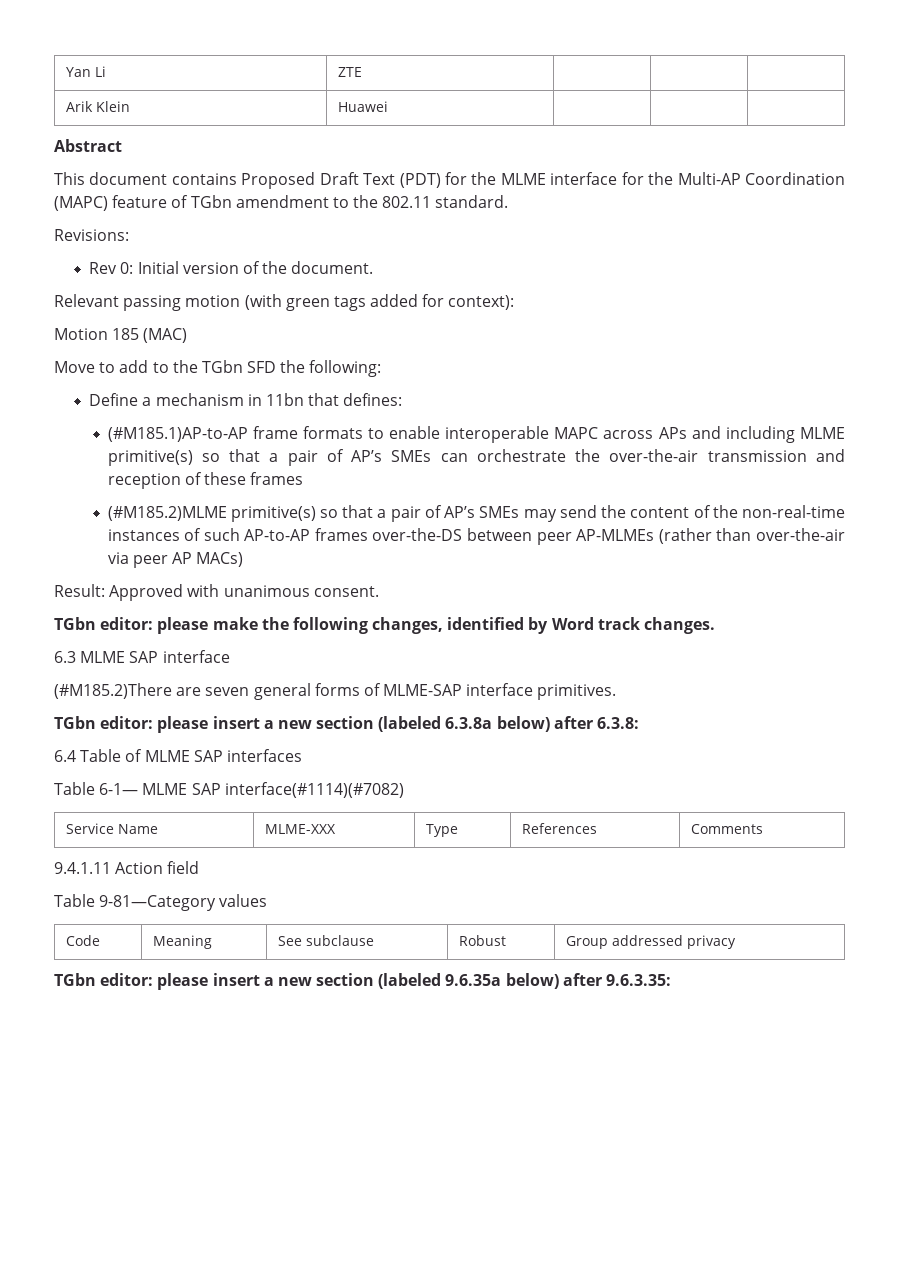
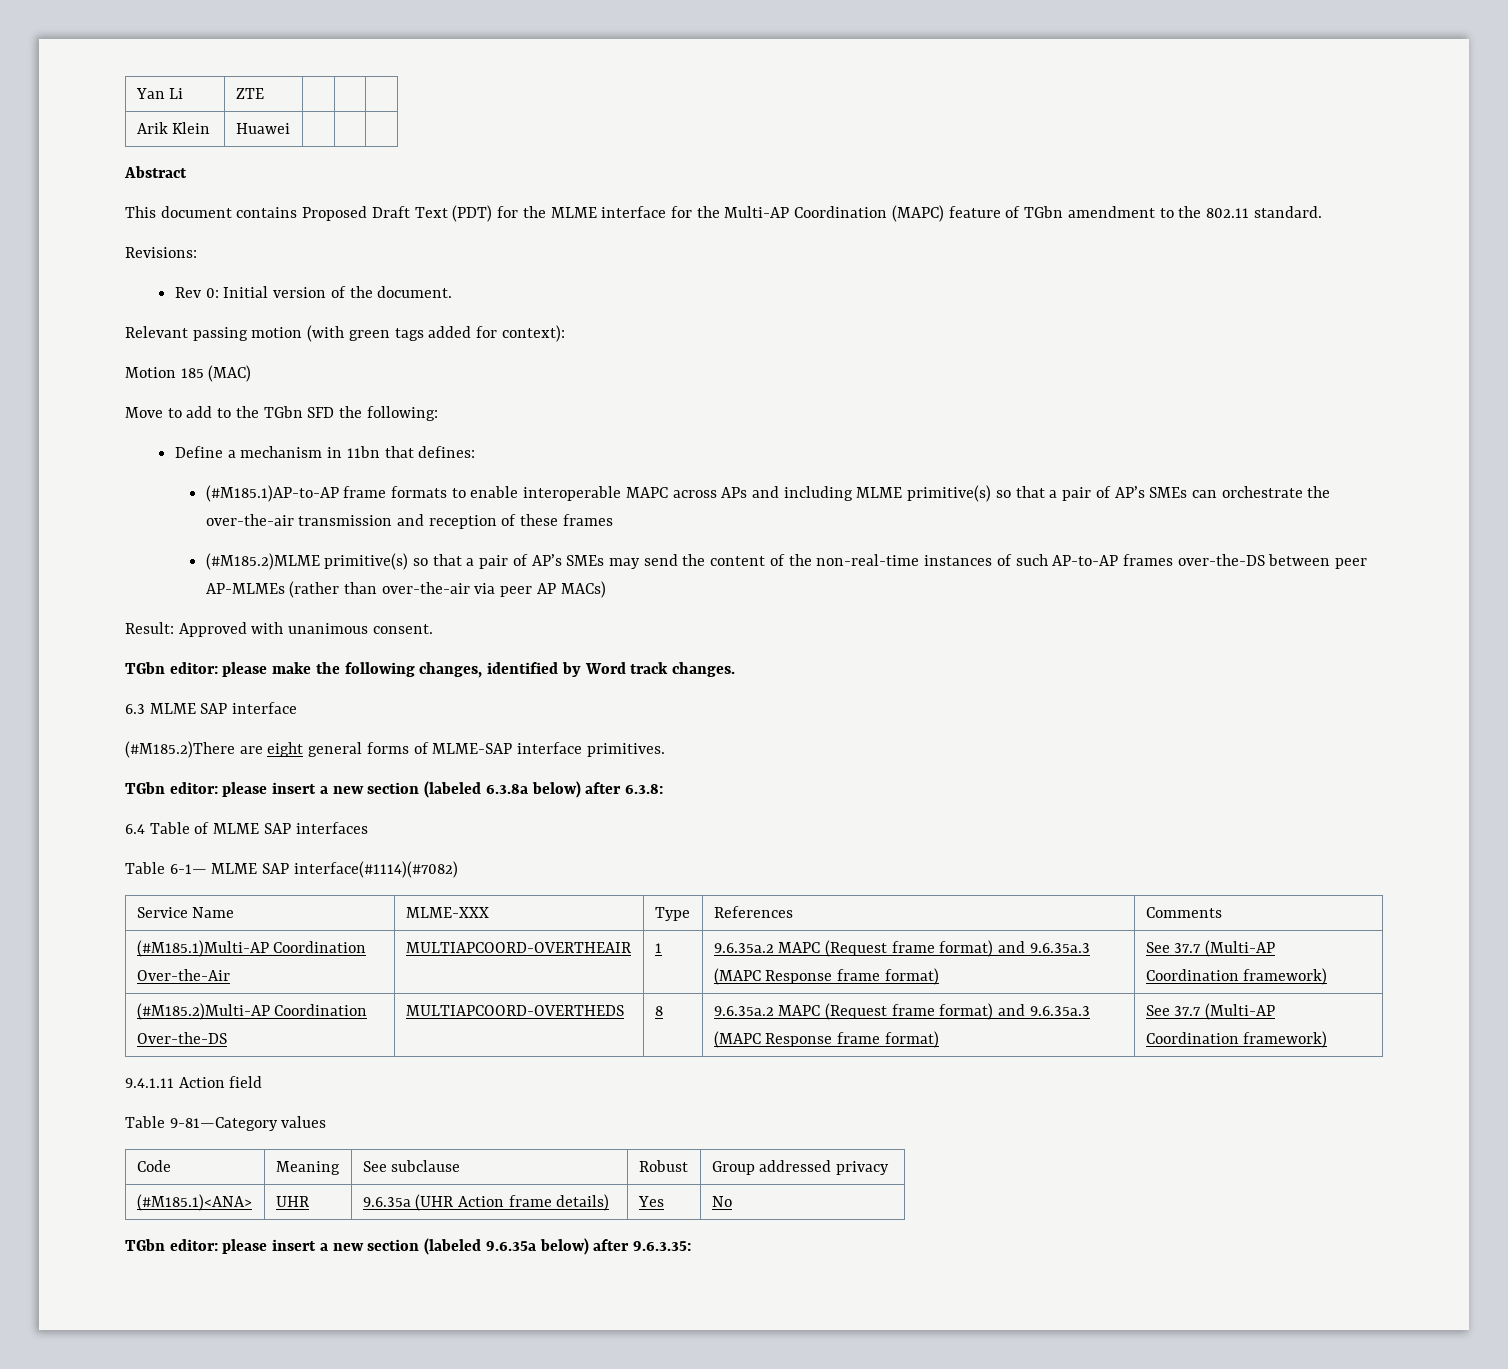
[205,687,250,696] seven -> [267,742,304,757] eight
(764, 829) none -> [136,940,367,957] [136,969,230,981] [405,942,631,953] [654,943,662,953] [713,940,1090,957] [713,968,939,985] [1145,940,1275,957] [1145,968,1328,985] [136,1003,368,1020] [136,1032,227,1044] [405,1005,624,1016] [654,1006,663,1016] [713,1003,1090,1020] [713,1031,939,1048] [1145,1003,1275,1020] [1145,1031,1328,1048] // (#M185.1)Multi-AP Coordination Over-the-Air | MULTIAPCOORD-OVERTHEAIR | 1 | 9.6.35a.2 MAPC (Request frame format) and 9.6.35a.3 (MAPC Response frame format) | See 37.7 (Multi-AP Coordination framework) // (#M185.2)Multi-AP Coordination Over-the-DS | MULTIAPCOORD-OVERTHEDS | 8 | 9.6.35a.2 MAPC (Request frame format) and 9.6.35a.3 (MAPC Response frame format) | See 37.7 (Multi-AP Coordination framework)
(737, 942) none -> [136,1194,252,1211] [275,1196,309,1207] [362,1194,610,1211] [637,1196,664,1207] [711,1196,732,1207] // (#M185.1)<ANA> | UHR | 9.6.35a (UHR Action frame details) | Yes | No

